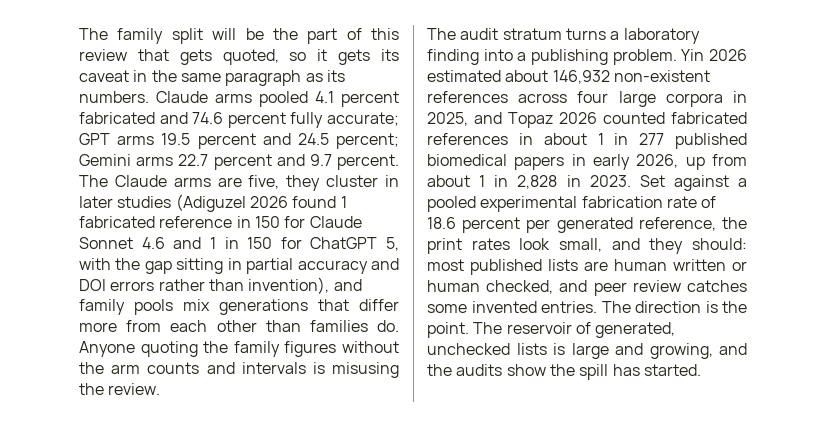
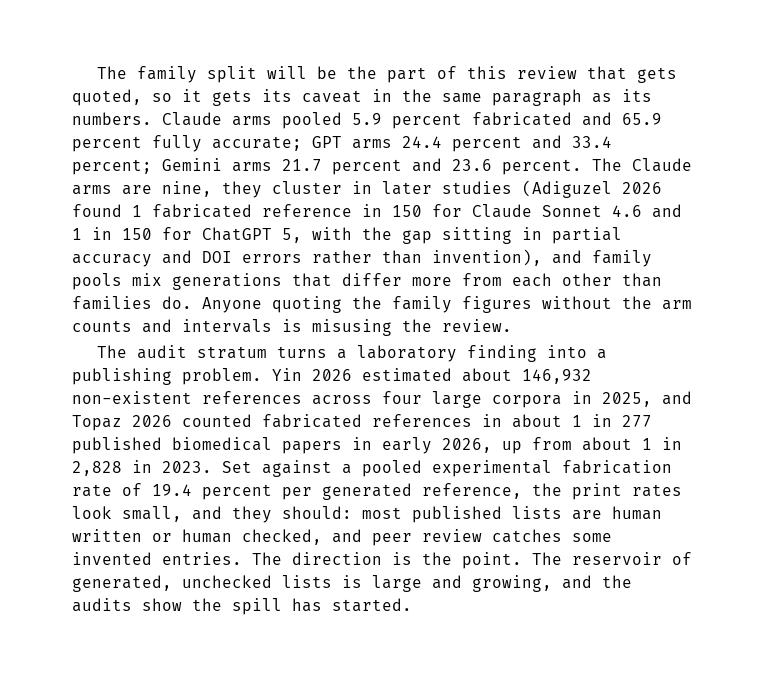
[315,91,334,103] 4.1 -> [352,113,382,125] 5.9
[192,112,224,124] 74.6 -> [622,113,662,125] 65.9
[161,133,329,149] 19.5 percent and 24.5 -> [402,135,612,152] 24.4 percent and 33.4
[178,154,332,170] 22.7 percent and 9.7 -> [282,158,492,175] 21.7 percent and 23.6
[248,175,280,189] five, -> [162,181,212,197] nine,
[427,217,456,229] 18.6 -> [152,484,192,496] 19.4

